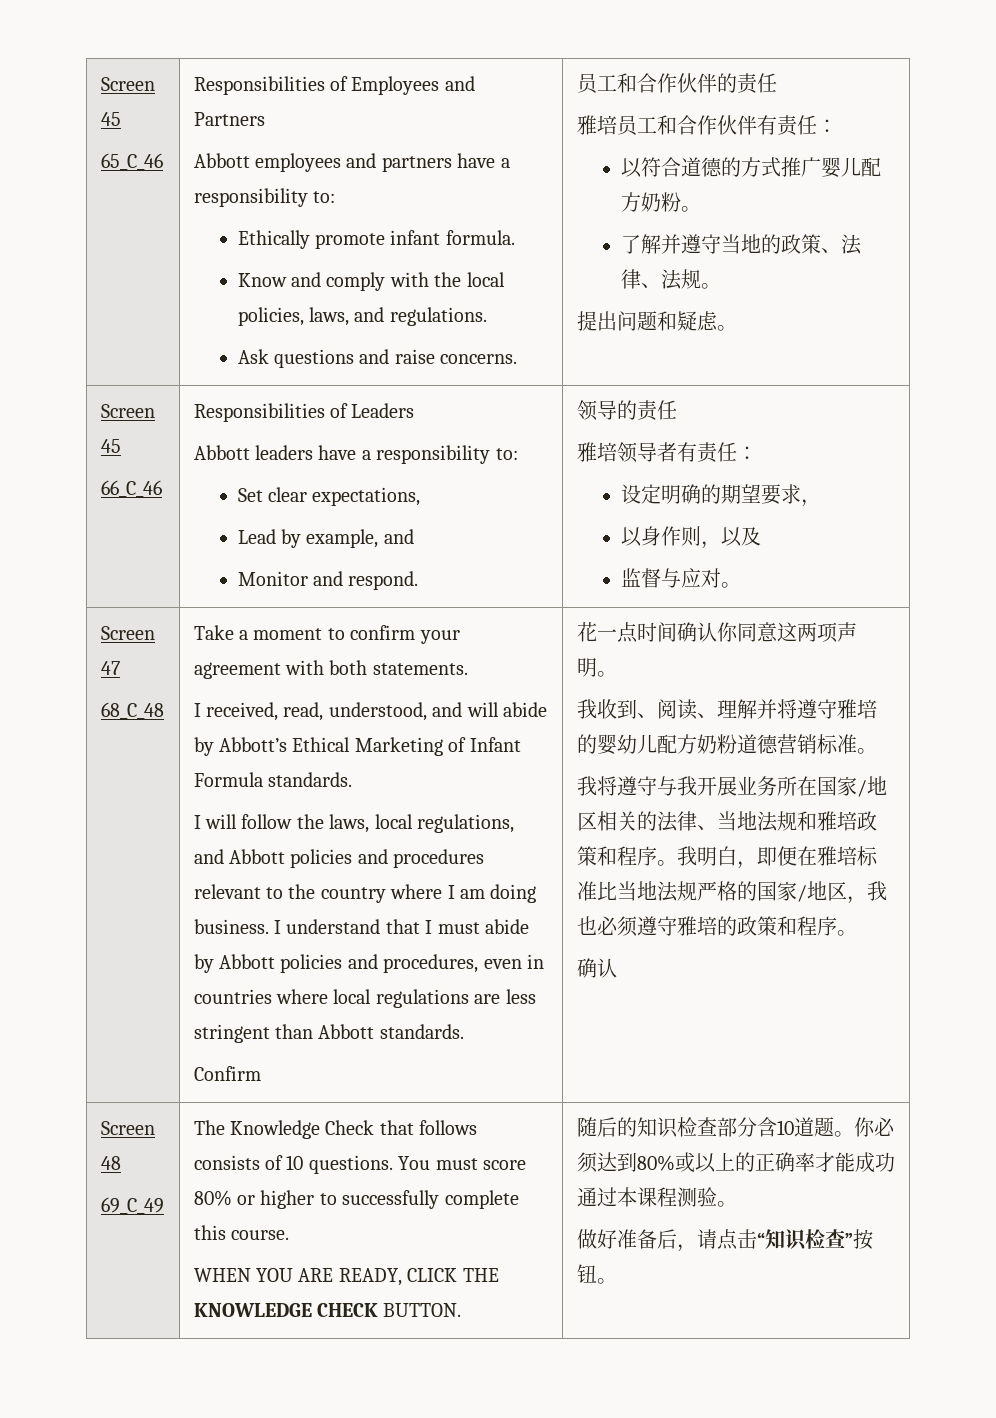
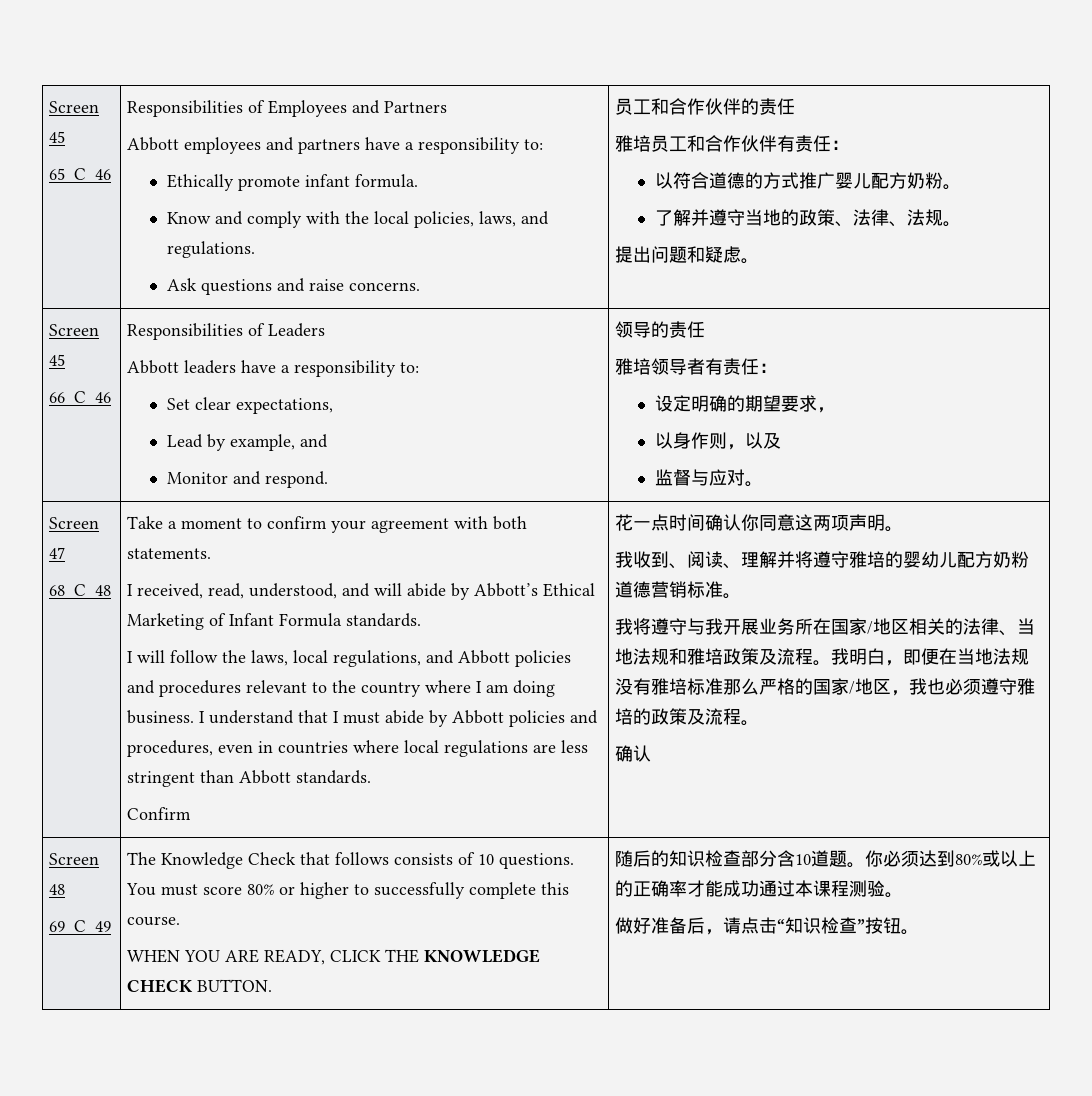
[596,846,657,866] 和程序 -> [759,648,814,665] 及流程
[816,846,878,866] [576,881,697,902] 雅培标准比当地法规 -> [957,648,1030,665] [615,678,760,695] 当地法规没有雅培标准那么
[776,916,837,936] 和程序 -> [687,708,742,725] 及流程

